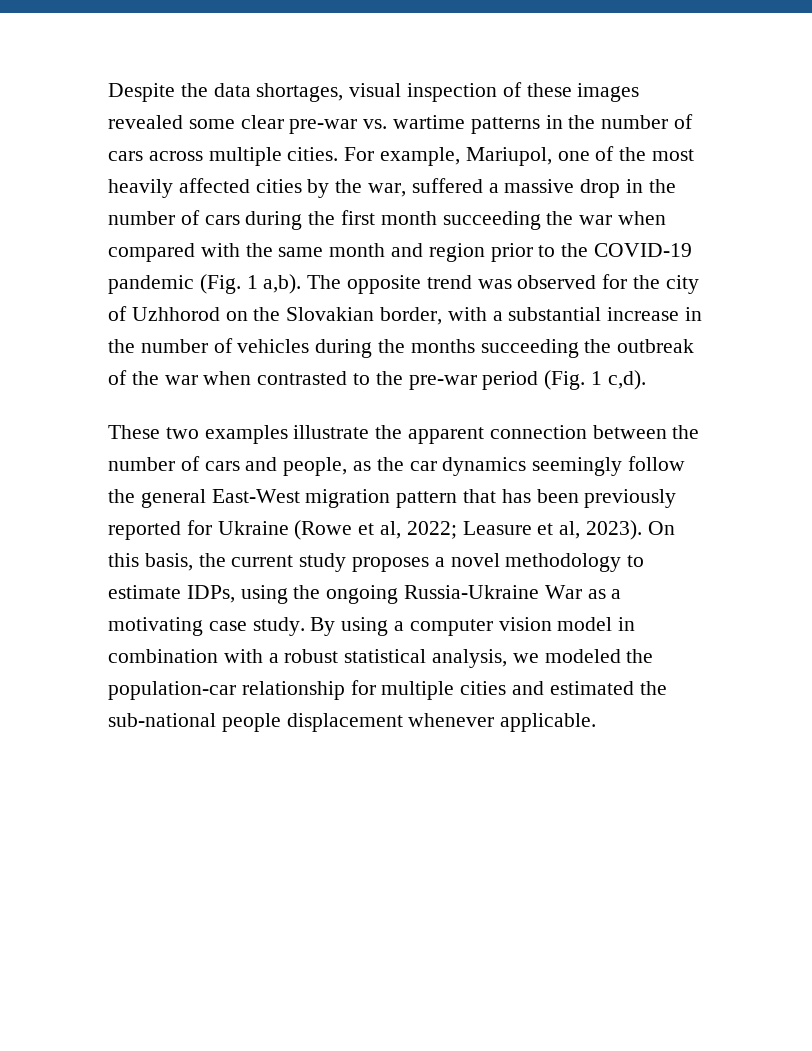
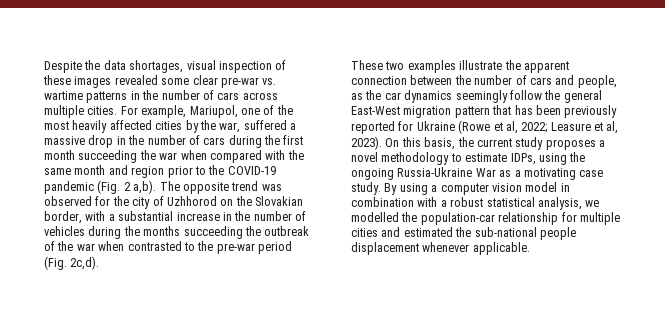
[246,275,258,289] 1 -> [123,182,131,191] 2
[591,370,646,390] 1 c,d). -> [70,256,100,270] 2c,d).
[544,649,621,663] modeled -> [351,212,399,222] modelled

